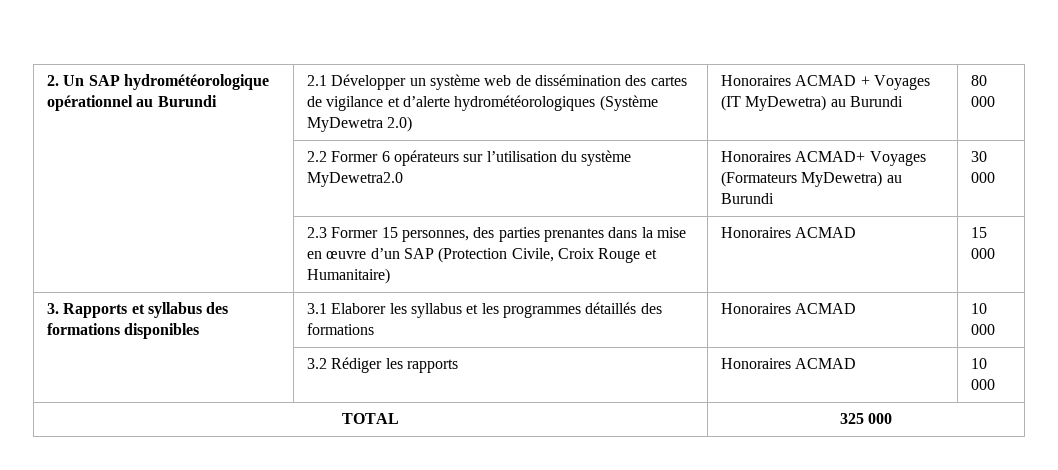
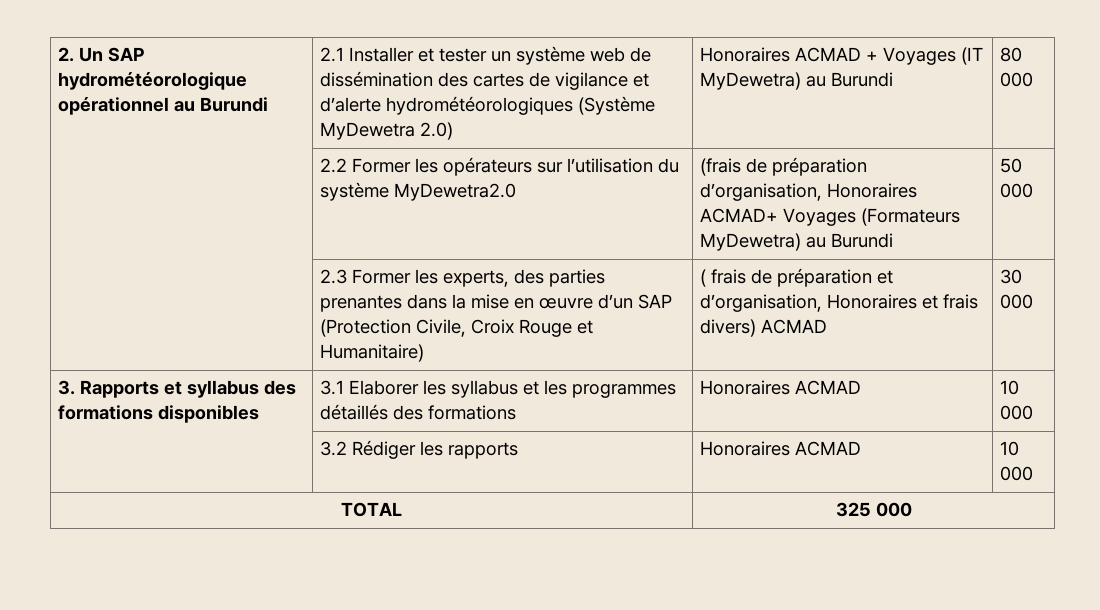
[331,74,407,90] Développer -> [348,47,487,62] Installer et tester
[381,151,390,162] 6 -> [414,158,438,173] les
(403, 179) none -> [699,157,867,176] [699,183,822,201] (frais de préparation d’organisation,
[970,151,987,162] 30 -> [999,158,1022,173] 50
[381,227,469,242] 15 personnes, -> [414,269,509,287] les experts,
[720,227,857,238] [970,227,987,238] Honoraires ACMAD | 15 -> [699,268,893,287] [699,294,978,312] [699,319,827,337] [999,269,1022,284] ( frais de préparation et d’organisation, Honoraires et frais divers) ACMAD | 30

